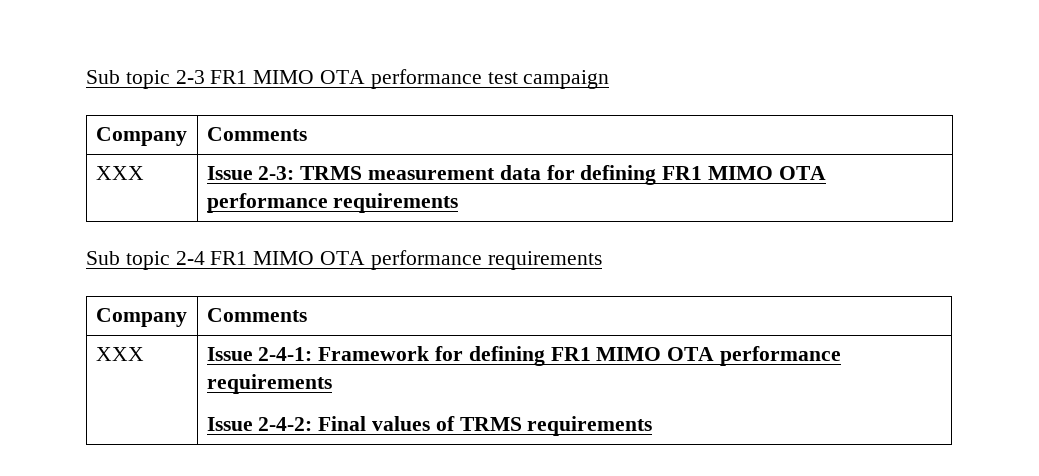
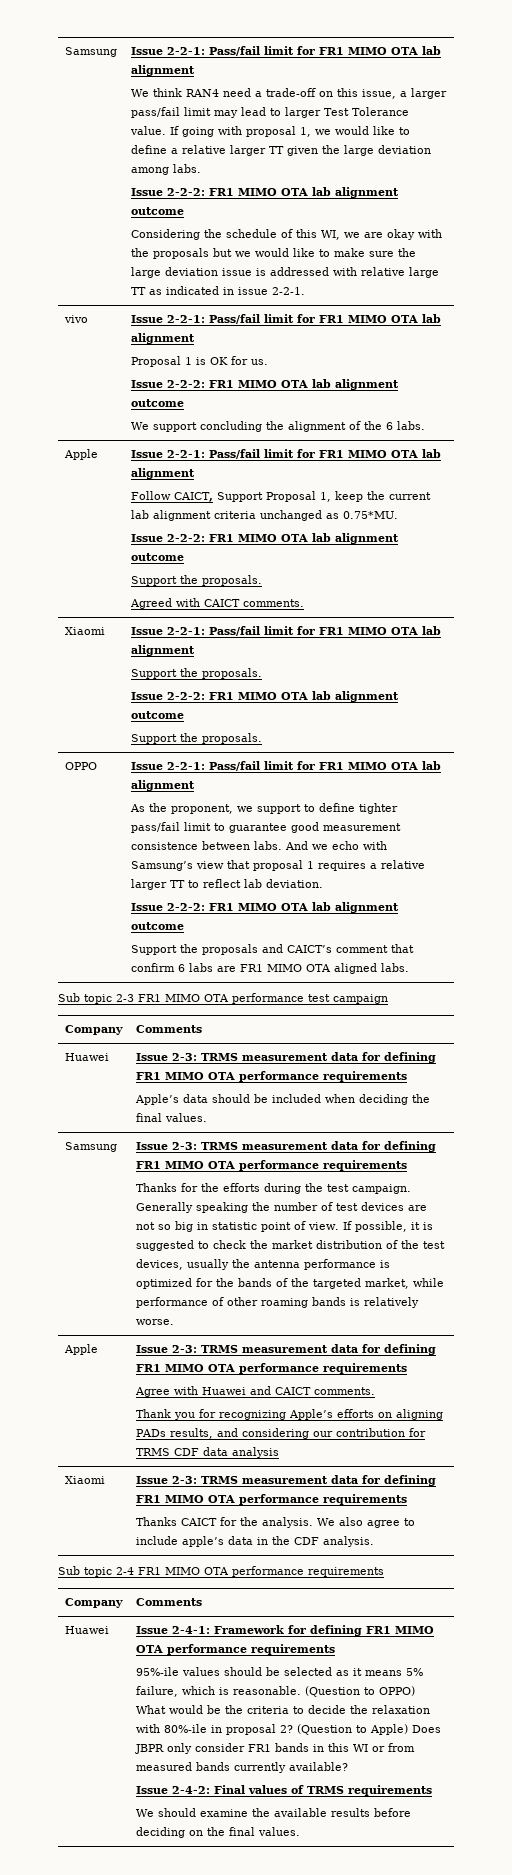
(86, 77) none -> [64,47,117,57] [130,46,441,56] [130,65,195,76] [130,88,447,99] [130,107,409,118] [129,126,410,137] [130,145,431,156] [130,164,201,175] [130,187,399,198] [130,207,184,215] [130,229,442,240] [130,248,416,259] [130,267,439,278] [130,286,305,295] [63,315,88,323] [130,314,441,324] [130,333,195,344] [130,356,268,367] [130,379,399,390] [130,399,184,407] [130,421,425,432] [63,449,98,460] [130,449,441,459] [130,468,195,479] [130,491,431,502] [130,510,398,521] [130,533,399,544] [130,553,184,561] [130,575,262,586] [129,598,304,609] [64,627,105,635] [130,626,441,636] [130,645,195,656] [130,668,262,679] [130,691,399,702] [130,711,184,719] [130,733,262,744] [64,762,97,770] [130,761,441,771] [130,780,195,791] [129,803,398,814] [130,822,401,833] [130,841,387,850] [130,860,425,871] [130,879,323,890] [130,902,399,913] [130,922,184,930] [130,944,414,955] [130,963,409,974] Samsung | Issue 2-2-1: Pass/fail limit for FR1 MIMO OTA lab alignment // We think RAN4 need a trade-off on this issue, a larger pass/fail limit may lead to larger Test Tolerance value. If going with proposal 1, we would like to define a relative larger TT given the large deviation among labs. // Issue 2-2-2: FR1 MIMO OTA lab alignment outcome // Considering the schedule of this WI, we are okay with the proposals but we would like to make sure the large deviation issue is addressed with relative large TT as indicated in issue 2-2-1. // vivo | Issue 2-2-1: Pass/fail limit for FR1 MIMO OTA lab alignment // Proposal 1 is OK for us. // Issue 2-2-2: FR1 MIMO OTA lab alignment outcome // We support concluding the alignment of the 6 labs. // Apple | Issue 2-2-1: Pass/fail limit for FR1 MIMO OTA lab alignment // Follow CAICT, Support Proposal 1, keep the current lab alignment criteria unchanged as 0.75*MU. // Issue 2-2-2: FR1 MIMO OTA lab alignment outcome // Support the proposals. // Agreed with CAICT comments. // Xiaomi | Issue 2-2-1: Pass/fail limit for FR1 MIMO OTA lab alignment // Support the proposals. // Issue 2-2-2: FR1 MIMO OTA lab alignment outcome // Support the proposals. // OPPO | Issue 2-2-1: Pass/fail limit for FR1 MIMO OTA lab alignment // As the proponent, we support to define tighter pass/fail limit to guarantee good measurement consistence between labs. And we echo with Samsung’s view that proposal 1 requires a relative larger TT to reflect lab deviation. // Issue 2-2-2: FR1 MIMO OTA lab alignment outcome // Support the proposals and CAICT’s comment that confirm 6 labs are FR1 MIMO OTA aligned labs. //
[95,166,144,180] XXX -> [64,1053,109,1061] Huawei
(459, 203) none -> [134,1094,430,1105] [135,1113,207,1122] [64,1142,117,1152] [135,1141,436,1152] [135,1160,407,1171] [135,1183,411,1194] [135,1202,427,1213] [135,1221,433,1232] [135,1240,445,1251] [135,1259,390,1270] [135,1278,444,1289] [135,1297,419,1308] [135,1319,174,1325] [63,1344,98,1355] [135,1344,436,1355] [135,1363,407,1374] [134,1386,375,1397] [135,1409,443,1420] [135,1428,426,1439] [135,1447,279,1458] [64,1476,105,1484] [135,1475,436,1486] [135,1494,407,1505] [135,1517,415,1528] [135,1536,374,1547] // Apple’s data should be included when deciding the final values. // Samsung | Issue 2-3: TRMS measurement data for defining FR1 MIMO OTA performance requirements // Thanks for the efforts during the test campaign. Generally speaking the number of test devices are not so big in statistic point of view. If possible, it is suggested to check the market distribution of the test devices, usually the antenna performance is optimized for the bands of the targeted market, while performance of other roaming bands is relatively worse. // Apple | Issue 2-3: TRMS measurement data for defining FR1 MIMO OTA performance requirements // Agree with Huawei and CAICT comments. // Thank you for recognizing Apple’s efforts on aligning PADs results, and considering our contribution for TRMS CDF data analysis // Xiaomi | Issue 2-3: TRMS measurement data for defining FR1 MIMO OTA performance requirements // Thanks CAICT for the analysis. We also agree to include apple’s data in the CDF analysis.
[95,347,144,361] XXX -> [64,1626,109,1634] Huawei
(332, 384) none -> [135,1667,423,1676] [135,1686,415,1697] [135,1705,430,1714] [135,1724,441,1735] [134,1743,415,1754] [135,1762,348,1773] // 95%-ile values should be selected as it means 5% failure, which is reasonable. (Question to OPPO) What would be the criteria to decide the relaxation with 80%-ile in proposal 2? (Question to Apple) Does JBPR only consider FR1 bands in this WI or from measured bands currently available?
(653, 426) none -> [135,1808,411,1817] [135,1827,300,1838] // We should examine the available results before deciding on the final values.

